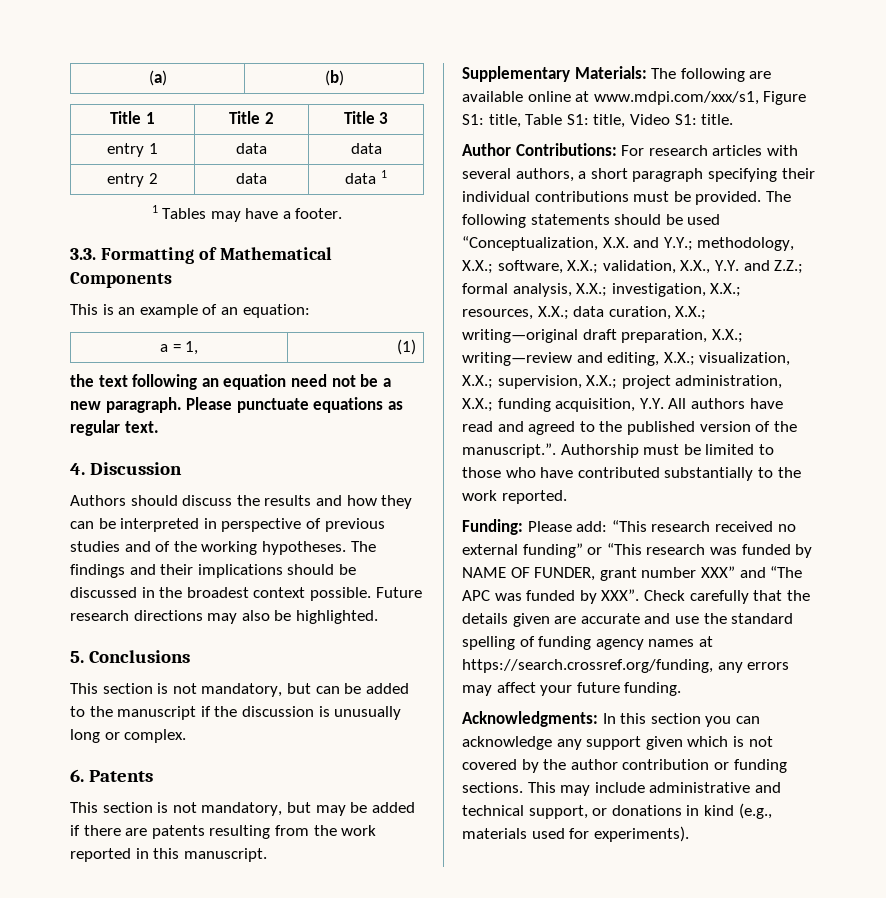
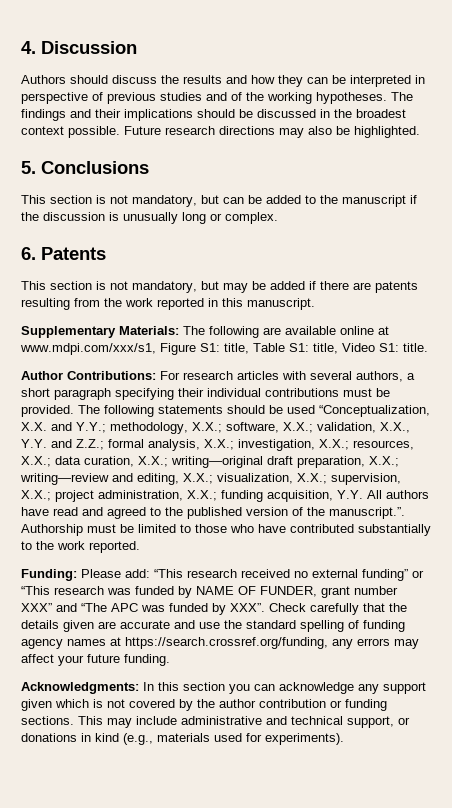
[148,70,167,86] [324,70,344,86] [110,111,155,124] [229,111,274,124] [343,111,389,124] [107,143,158,157] [236,143,267,154] [350,143,382,154] [107,173,158,187] [236,173,267,184] [345,170,387,184] [151,205,343,222] [70,247,332,264] [70,272,172,288] [70,304,310,318] [159,341,199,355] [397,339,417,355] [70,374,391,390] [70,397,403,413] [70,420,159,436] (a) | (b) // Title 1 | Title 2 | Title 3 // entry 1 | data | data // entry 2 | data | data 1 // 1 Tables may have a footer. // 3.3. Formatting of Mathematical Components // This is an example of an equation: // a = 1, | (1) // the text following an equation need not be a new paragraph. Please punctuate equations as regular text. // -> (21, 47) none

